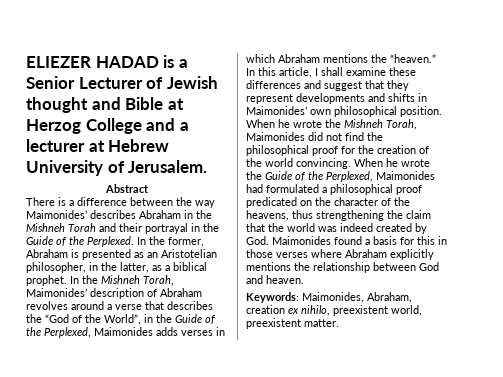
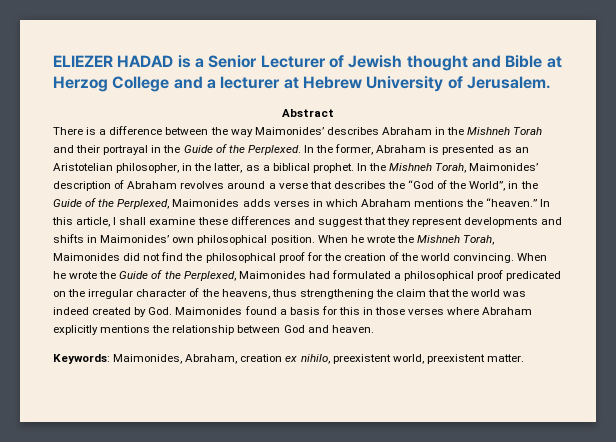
(331, 201) none -> [88,289,134,299] irregular

